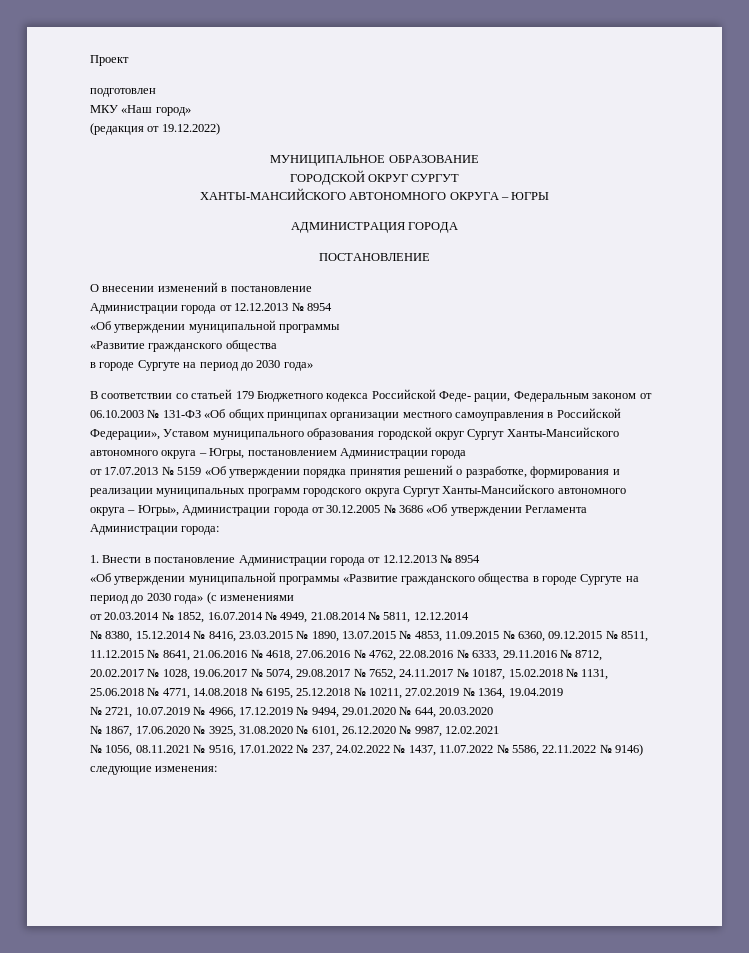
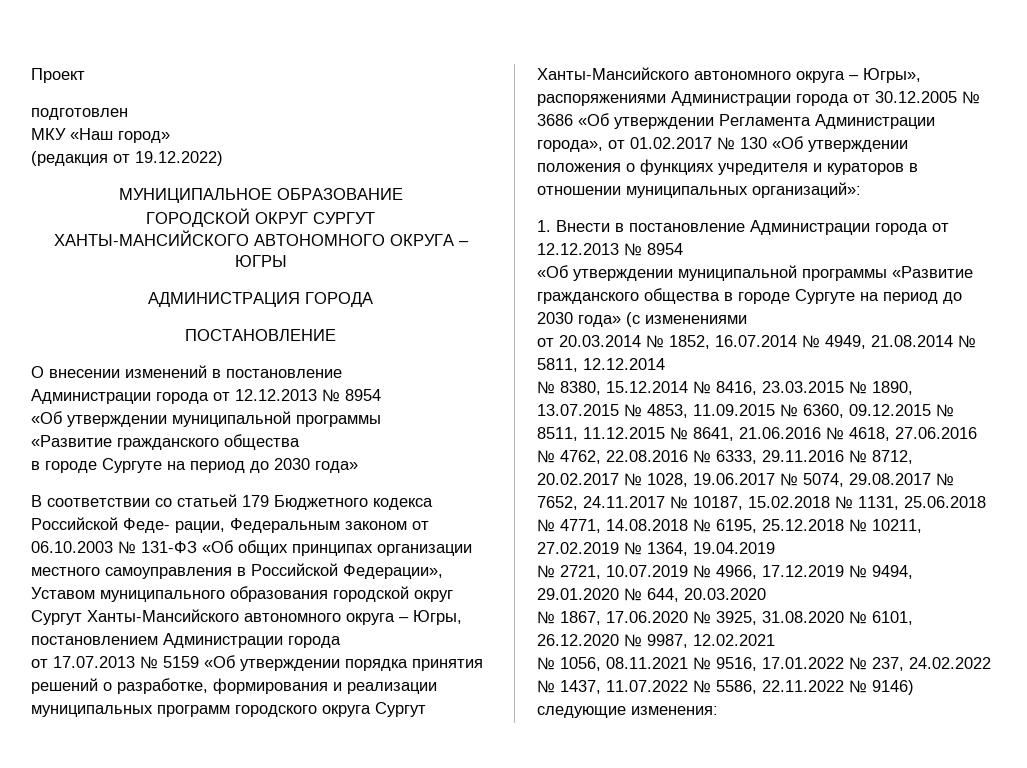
(179, 510) none -> [537,94,666,106] распоряжениями
[181,526,220,535] города: -> [537,136,908,152] [537,159,918,175] [537,182,861,198] города», от 01.02.2017 № 130 «Об утверждении положения о функциях учредителя и кураторов в отношении муниципальных организаций»:

